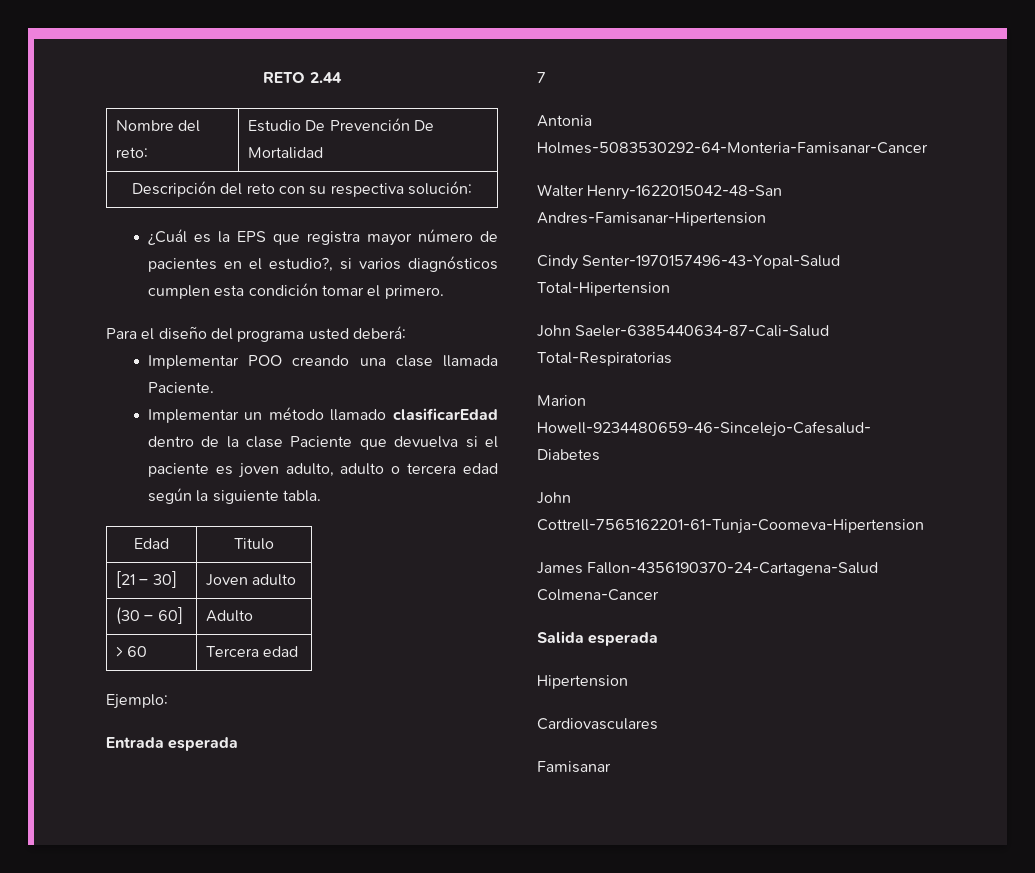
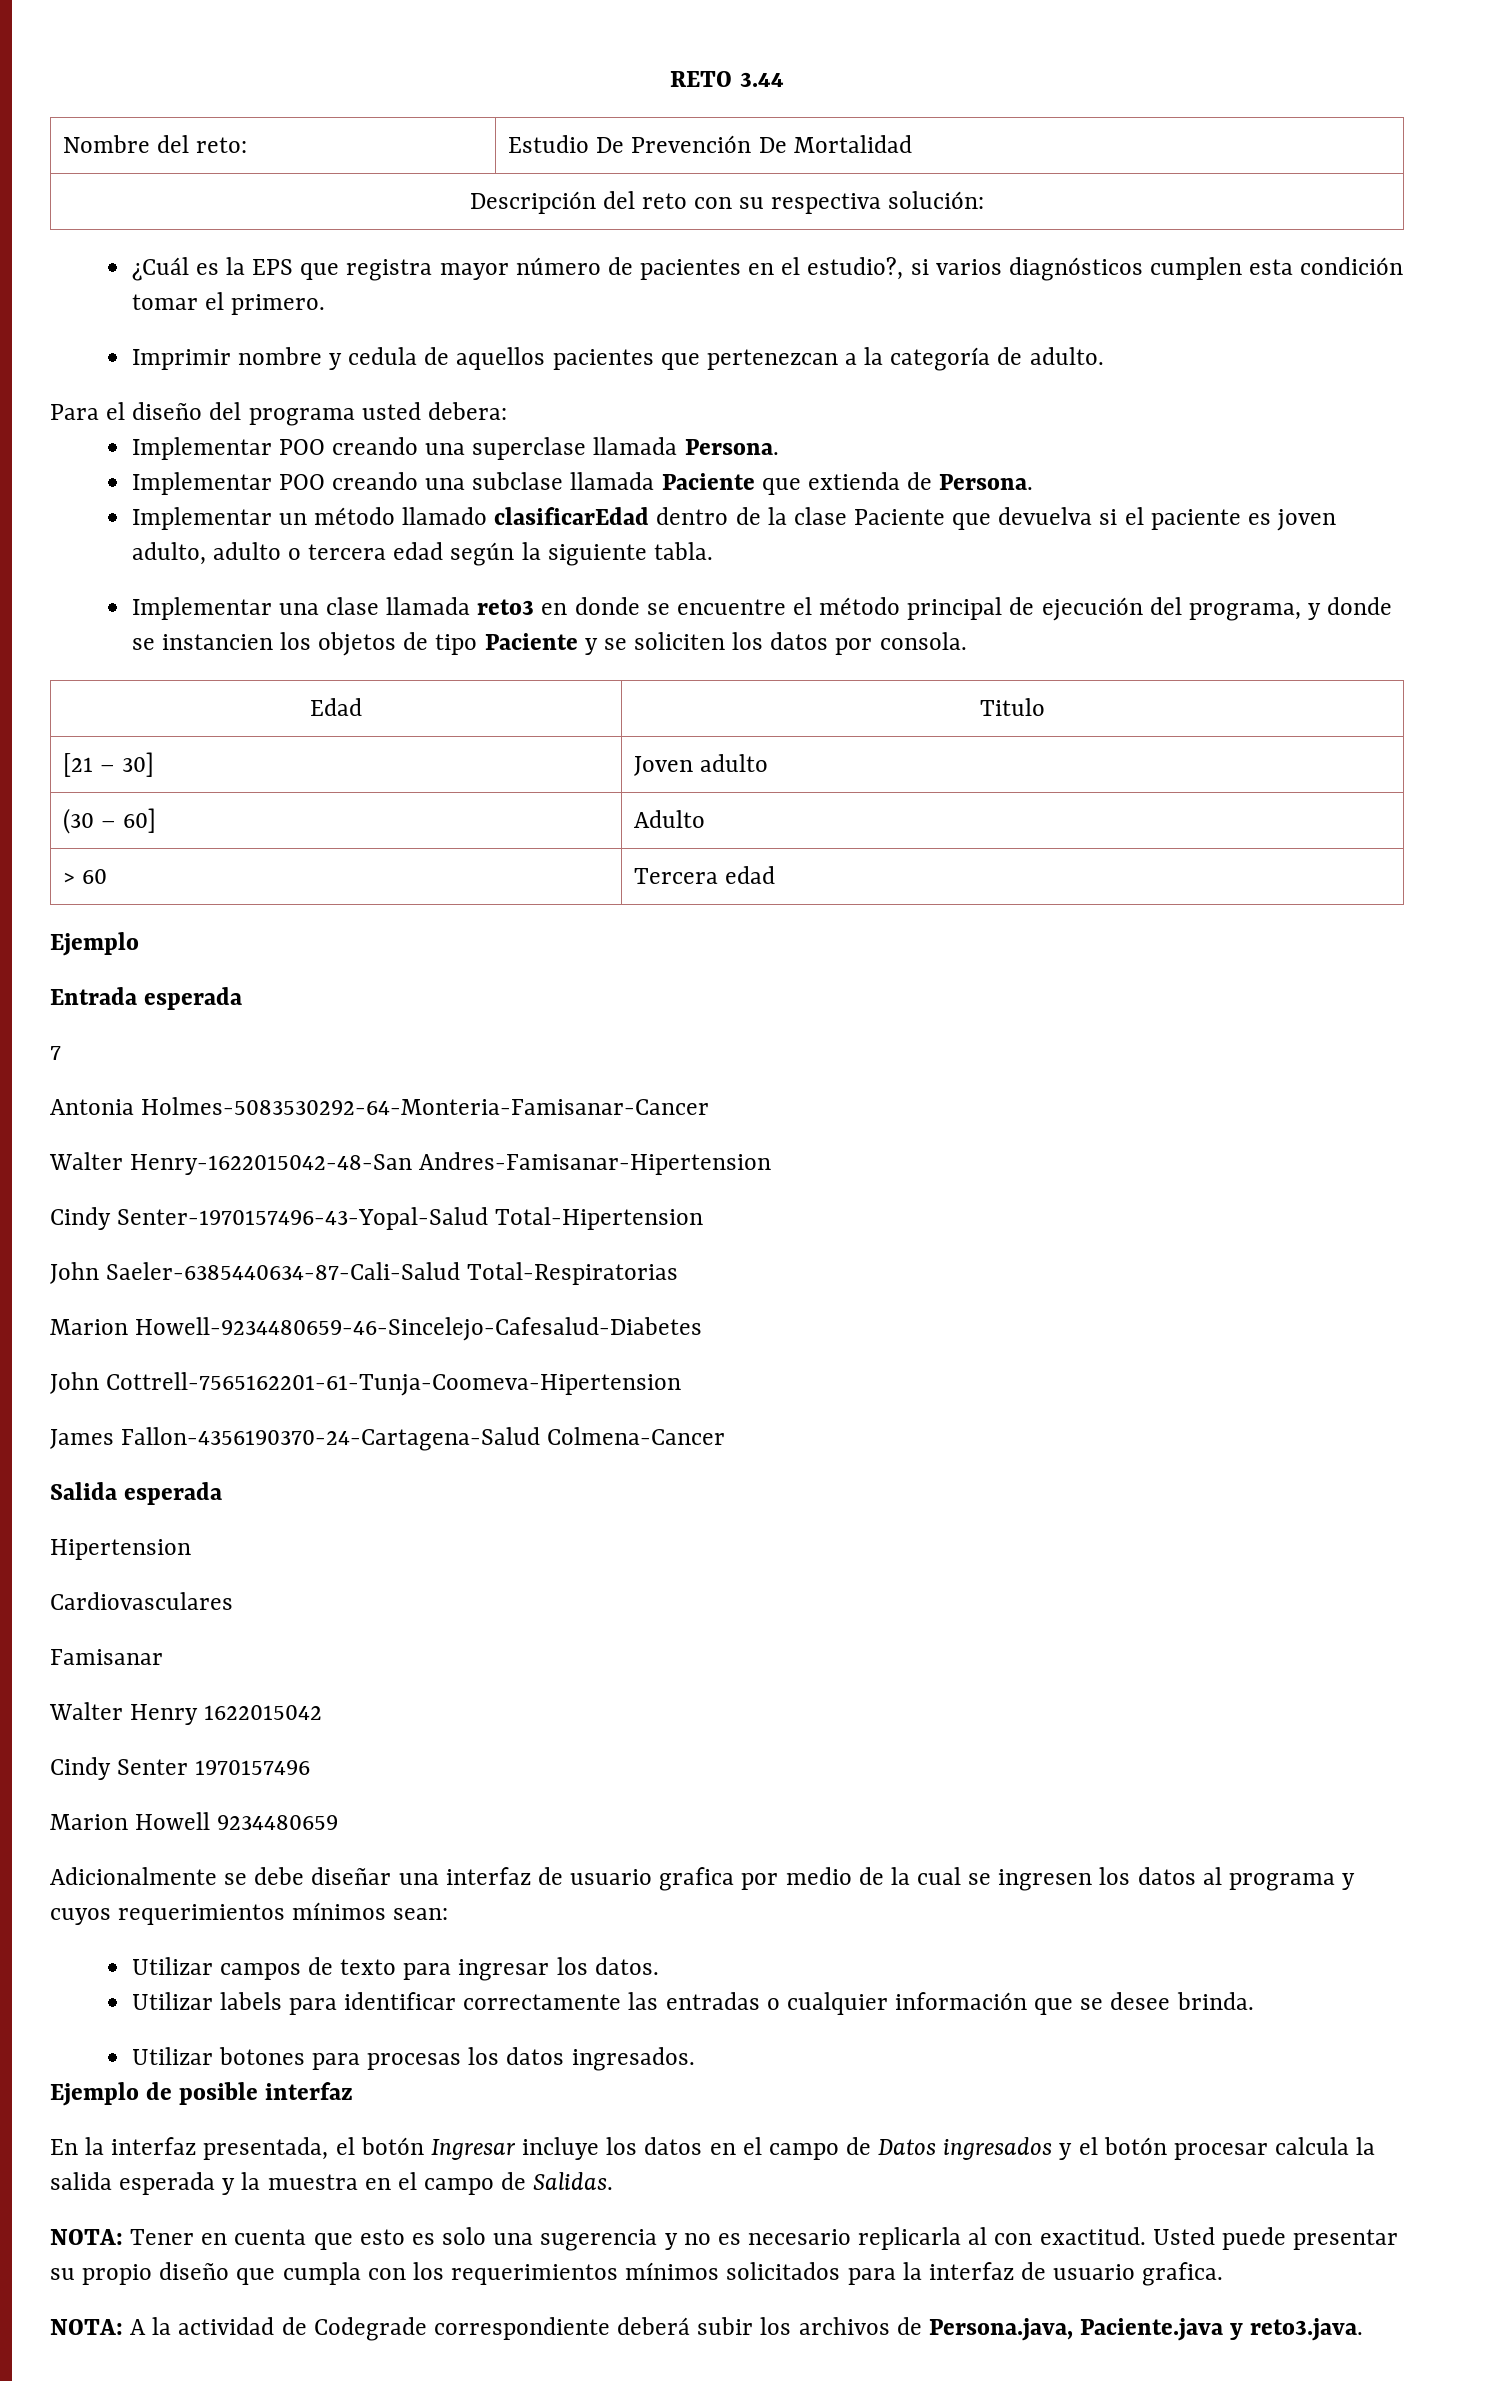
[309,72,342,83] 2.44 -> [739,72,784,87] 3.44
(444, 292) none -> [131,347,1104,371] // Imprimir nombre y cedula de aquellos pacientes que pertenezcan a la categoría de adulto.
[352,326,406,339] [147,355,498,369] [147,382,214,393] deberá: // Implementar POO creando una clase llamada Paciente. -> [427,402,507,420] [131,437,779,460] [131,472,1034,495] debera: // Implementar POO creando una superclase llamada Persona. // Implementar POO creando una subclase llamada Paciente que extienda de Persona.
(321, 496) none -> [131,597,1393,621] [131,632,967,656] // Implementar una clase llamada reto3 en donde se encuentre el método principal de ejecución del programa, y donde se instancien los objetos de tipo Paciente y se soliciten los datos por consola.
[106,694,168,709] Ejemplo: -> [50,932,139,956] Ejemplo
(611, 767) none -> [49,1702,323,1725] [50,1757,311,1780] [50,1812,339,1830] [50,1867,1356,1891] [50,1902,449,1925] [131,1957,659,1981] [131,1992,1254,2015] [131,2047,695,2071] [50,2082,354,2106] [50,2137,1376,2160] [50,2172,614,2195] [50,2227,1399,2251] [50,2262,1224,2286] [50,2317,1364,2341] // Walter Henry 1622015042 // Cindy Senter 1970157496 // Marion Howell 9234480659 // Adicionalmente se debe diseñar una interfaz de usuario grafica por medio de la cual se ingresen los datos al programa y cuyos requerimientos mínimos sean: // Utilizar campos de texto para ingresar los datos. // Utilizar labels para identificar correctamente las entradas o cualquier información que se desee brinda. // Utilizar botones para procesas los datos ingresados. // Ejemplo de posible interfaz // En la interfaz presentada, el botón Ingresar incluye los datos en el campo de Datos ingresados y el botón procesar calcula la salida esperada y la muestra en el campo de Salidas. // NOTA: Tener en cuenta que esto es solo una sugerencia y no es necesario replicarla al con exactitud. Usted puede presentar su propio diseño que cumpla con los requerimientos mínimos solicitados para la interfaz de usuario grafica. // NOTA: A la actividad de Codegrade correspondiente deberá subir los archivos de Persona.java, Paciente.java y reto3.java.

